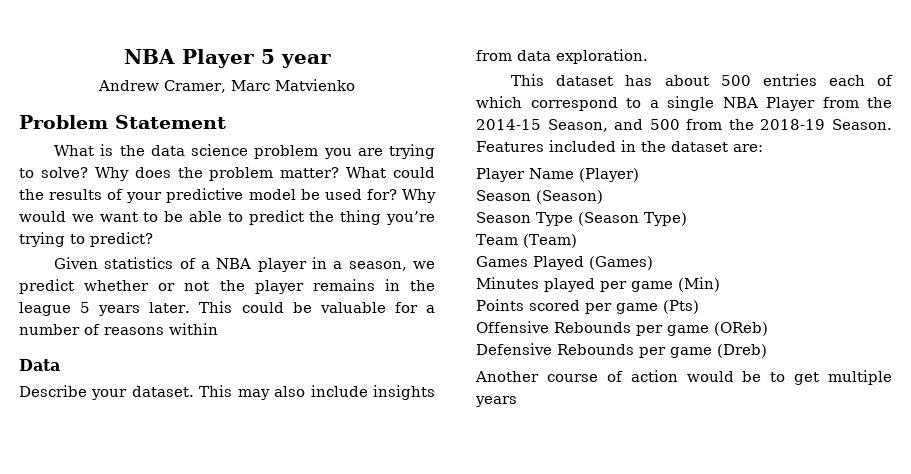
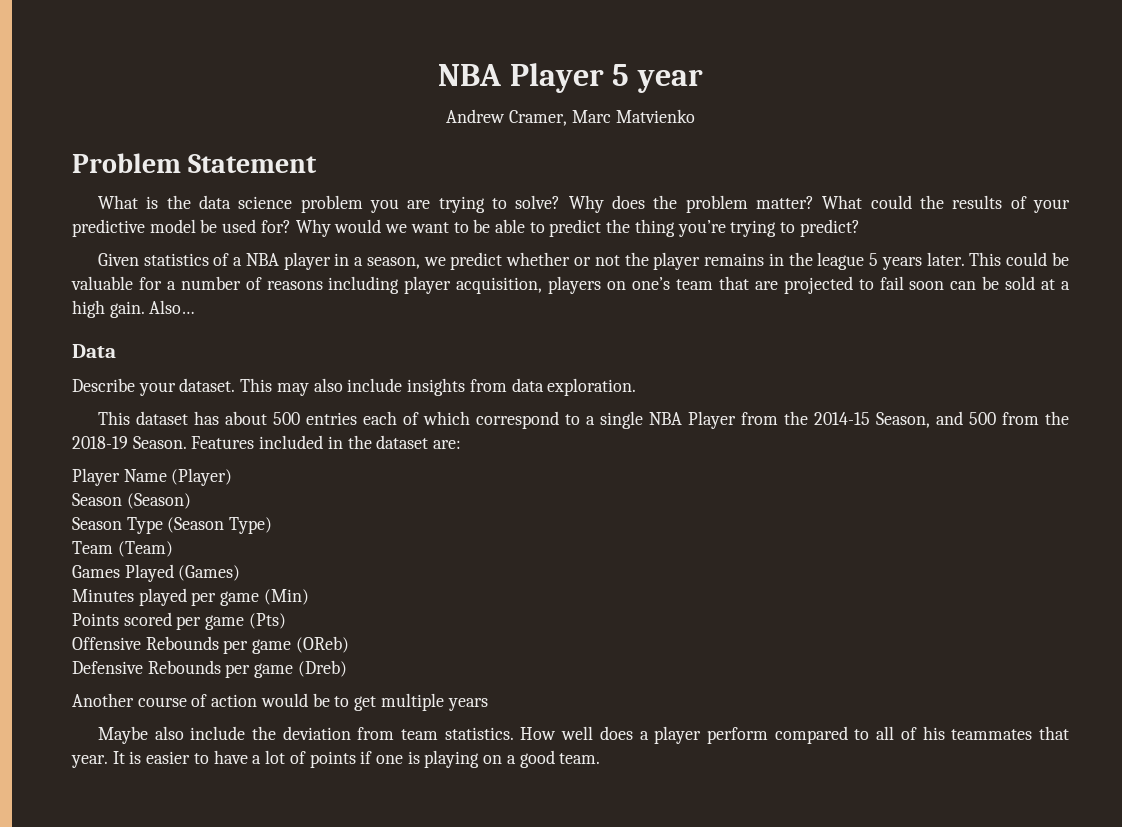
[169,323,218,335] within -> [328,276,1070,294] [72,300,196,318] including player acquisition, players on one’s team that are projected to fail soon can be sold at a high gain. Also…
(517, 401) none -> [97,726,1069,744] [71,750,601,768] // Maybe also include the deviation from team statistics. How well does a player perform compared to all of his teammates that year. It is easier to have a lot of points if one is playing on a good team.

